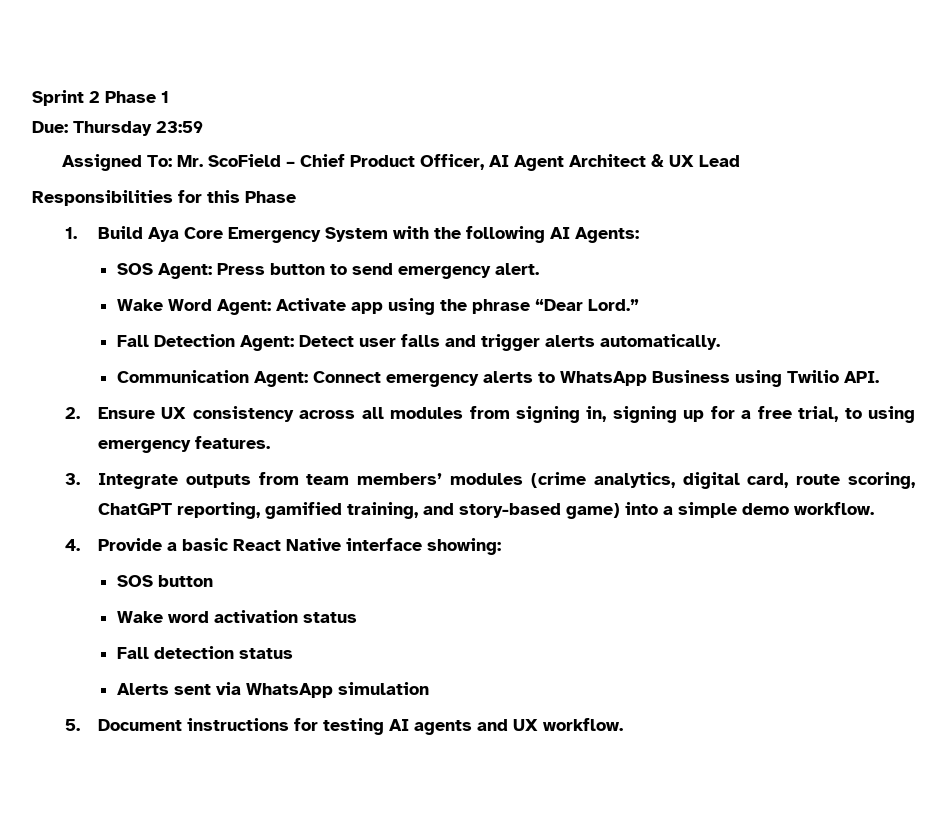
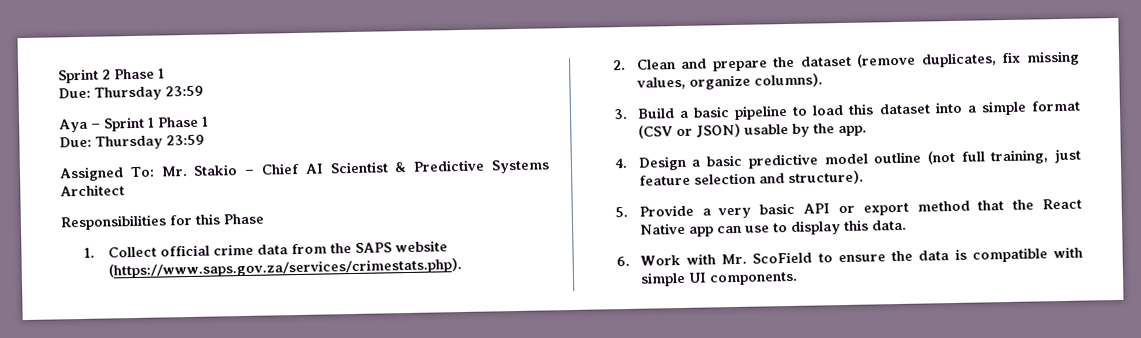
(203, 127) none -> [59,116,209,133] [59,134,205,150] // Aya – Sprint 1 Phase 1 // Due: Thursday 23:59
[207,154,281,167] ScoField -> [193,164,239,176] Stakio
[349,154,740,171] Product Officer, AI Agent Architect & UX Lead -> [304,159,550,174] [60,184,125,197] AI Scientist & Predictive Systems Architect
[97,226,639,243] [117,263,540,279] [117,298,640,315] [117,334,721,351] [117,370,880,387] [64,406,915,423] [97,436,270,453] [64,472,916,489] [97,502,874,519] [64,538,501,555] [117,575,214,587] [117,610,358,623] [117,646,294,659] [117,682,430,698] [64,718,623,735] Build Aya Core Emergency System with the following AI Agents: // SOS Agent: Press button to send emergency alert. // Wake Word Agent: Activate app using the phrase “Dear Lord.” // Fall Detection Agent: Detect user falls and trigger alerts automatically. // Communication Agent: Connect emergency alerts to WhatsApp Business using Twilio API. // 2. Ensure UX consistency across all modules from signing in, signing up for a free trial, to using emergency features. // 3. Integrate outputs from team members’ modules (crime analytics, digital card, route scoring, ChatGPT reporting, gamified training, and story-based game) into a simple demo workflow. // 4. Provide a basic React Native interface showing: // SOS button // Wake word activation status // Fall detection status // Alerts sent via WhatsApp simulation // 5. Document instructions for testing AI agents and UX workflow. -> [107,240,448,258] [107,258,462,279] [613,50,1080,72] [635,73,823,90] [613,100,1081,120] [637,123,867,139] [614,148,1081,171] [638,170,864,186] [615,198,1082,219] [639,219,907,237] [616,246,1083,267] [639,271,798,287] Collect official crime data from the SAPS website (https://www.saps.gov.za/services/crimestats.php). // 2. Clean and prepare the dataset (remove duplicates, fix missing values, organize columns). // 3. Build a basic pipeline to load this dataset into a simple format (CSV or JSON) usable by the app. // 4. Design a basic predictive model outline (not full training, just feature selection and structure). // 5. Provide a very basic API or export method that the React Native app can use to display this data. // 6. Work with Mr. ScoField to ensure the data is compatible with simple UI components.

